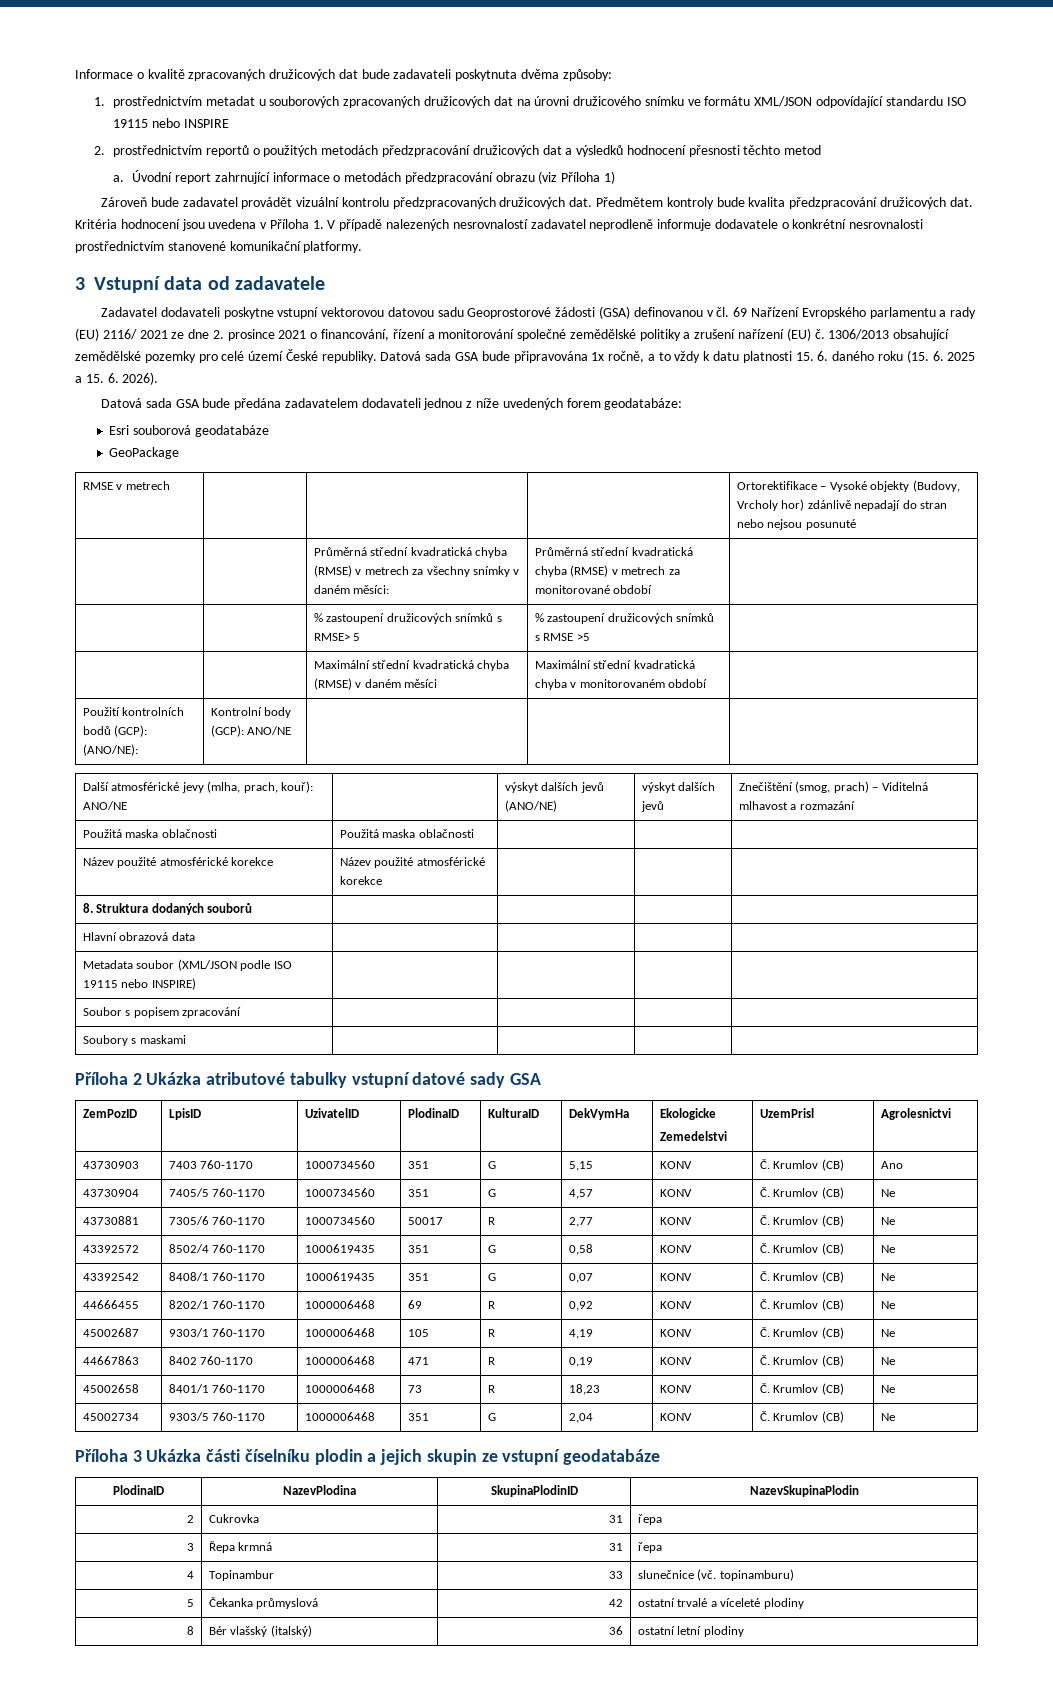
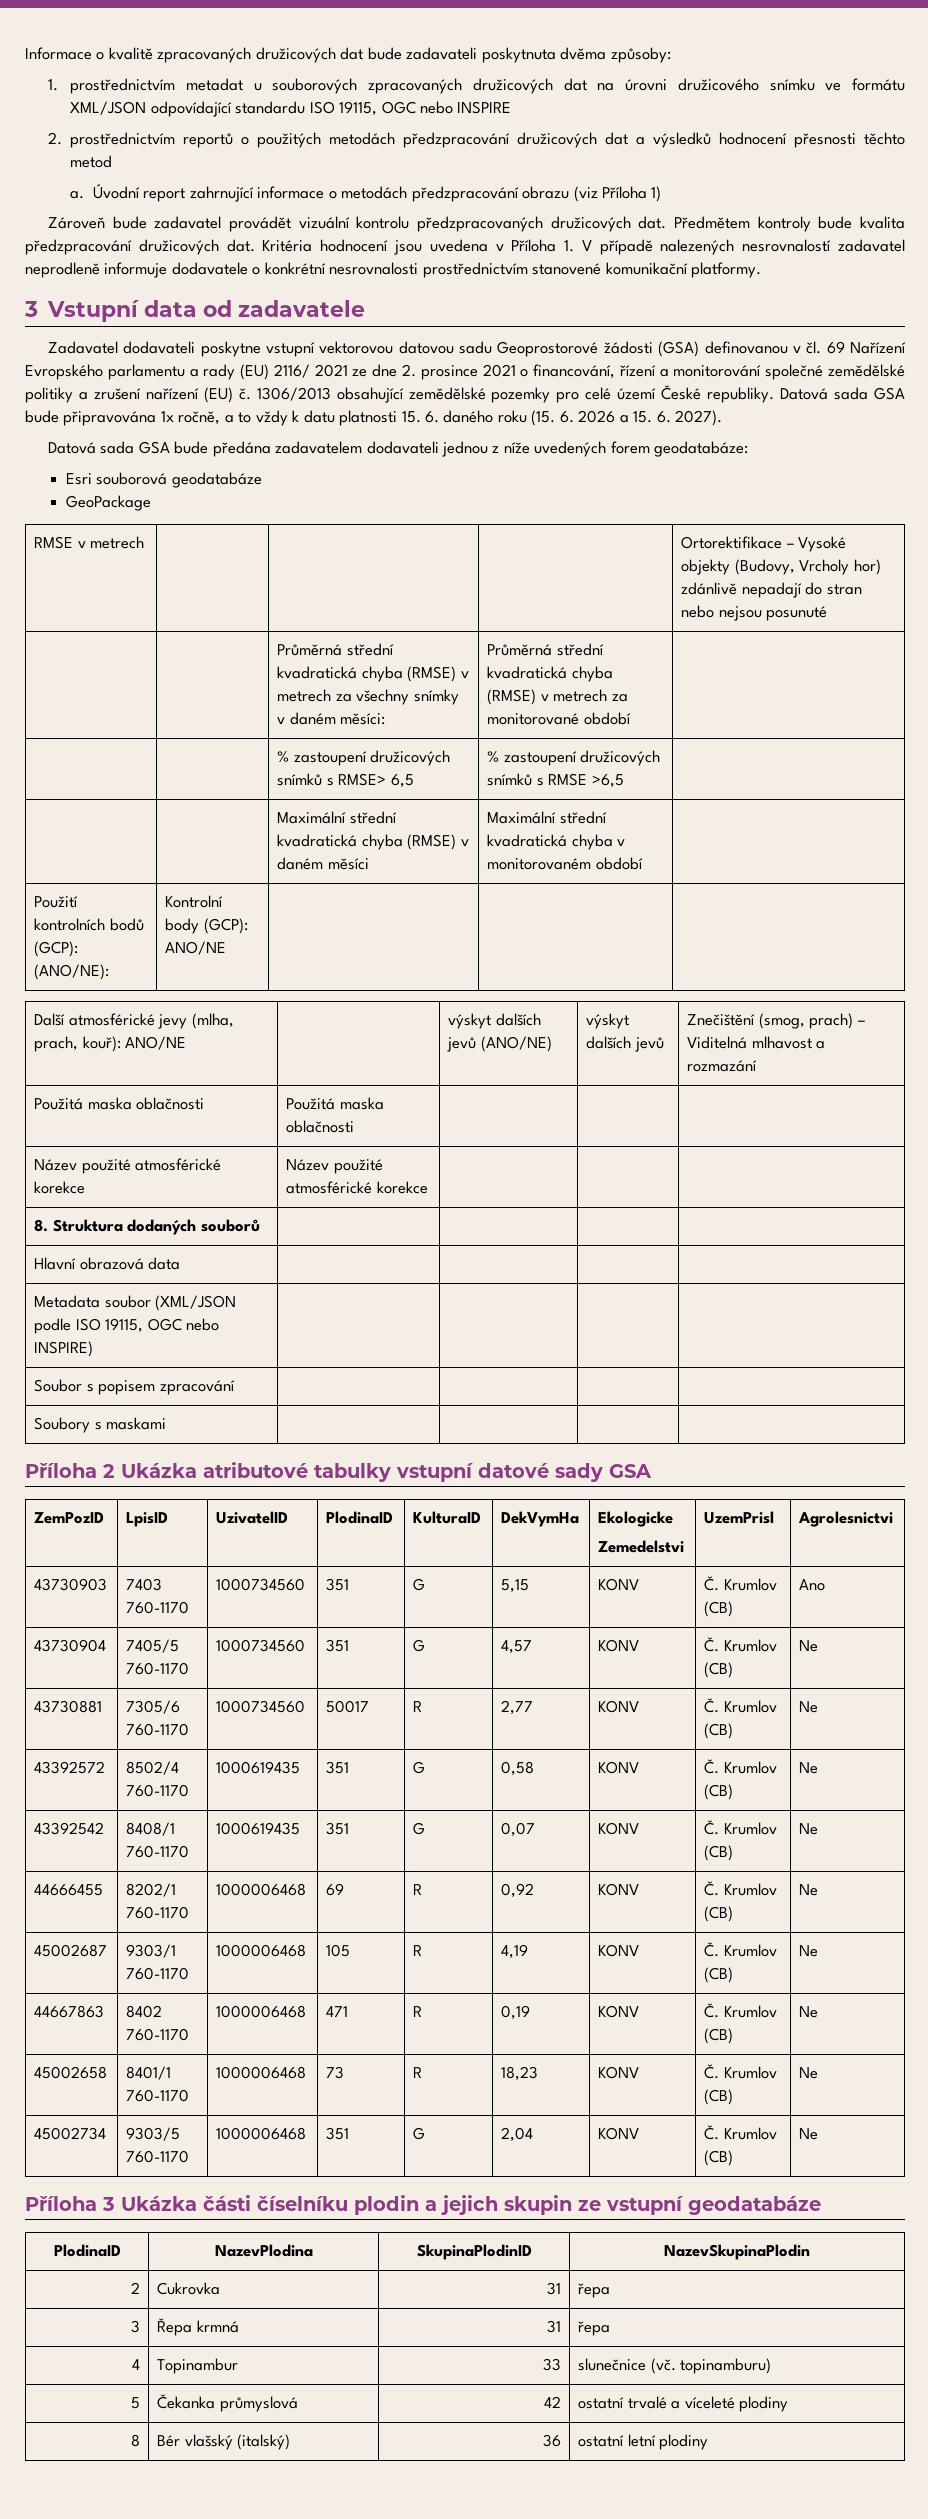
[113,119,149,128] 19115 -> [339,101,416,116] 19115, OGC
[947,352,976,361] 2025 -> [578,410,616,423] 2026
[122,372,159,385] 2026). -> [675,410,723,426] 2027).
[353,633,361,641] 5 -> [390,774,414,788] 6,5
[576,633,590,641] >5 -> [591,774,624,788] >6,5
[83,980,119,988] 19115 -> [105,1318,182,1333] 19115, OGC

